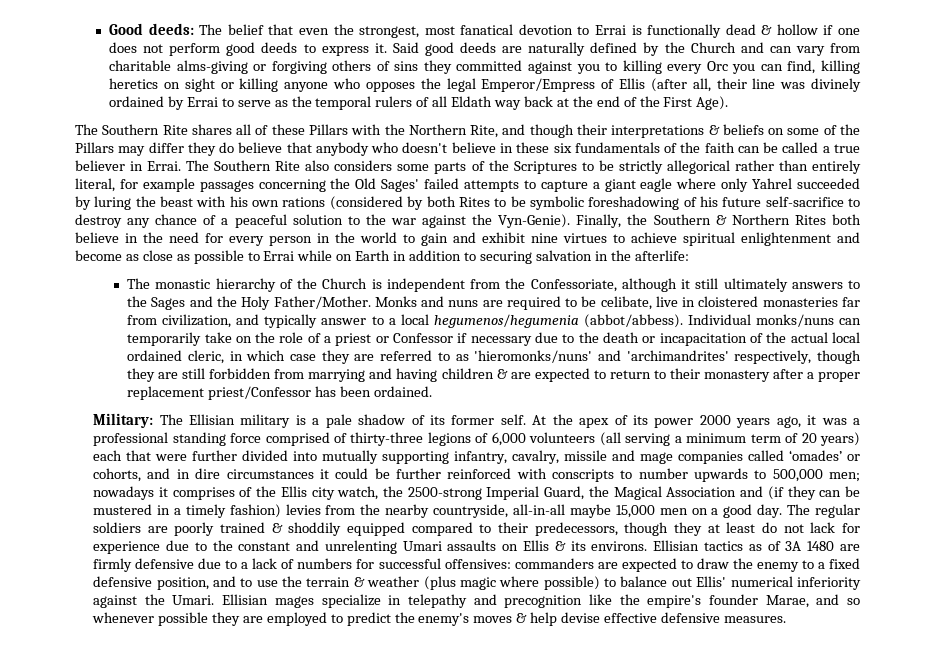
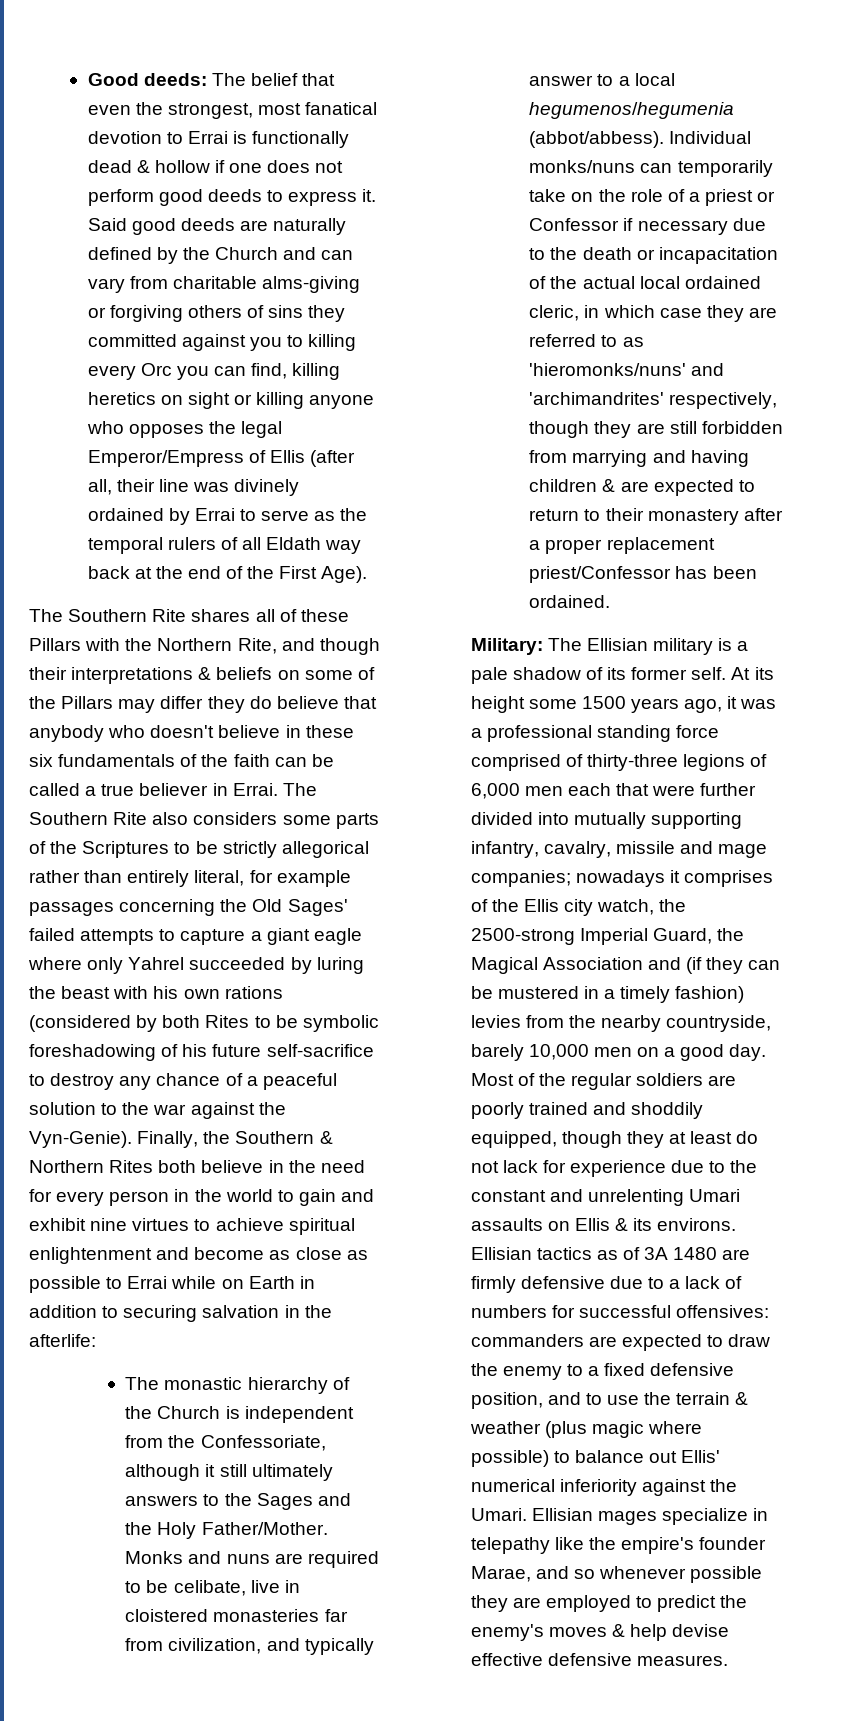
[552,414,731,428] the apex of its power 2000 -> [754,667,774,680] [470,696,626,713] its height some 1500
[529,432,860,446] volunteers (all serving a minimum term of 20 years) -> [524,786,563,796] men
[678,450,860,464] [93,468,860,482] companies called ‘omades’ or cohorts, and in dire circumstances it could be further reinforced with conscripts to number upwards to 500,000 men; -> [470,870,571,887] companies;
[513,504,655,518] all-in-all maybe 15,000 -> [470,1044,589,1061] barely 10,000
[787,504,811,515] The -> [470,1073,566,1086] Most of the
[271,522,618,536] & shoddily equipped compared to their predecessors, -> [592,1102,704,1119] [470,1131,557,1148] and shoddily equipped,
[473,594,583,608] and precognition -> (550, 1545) none

